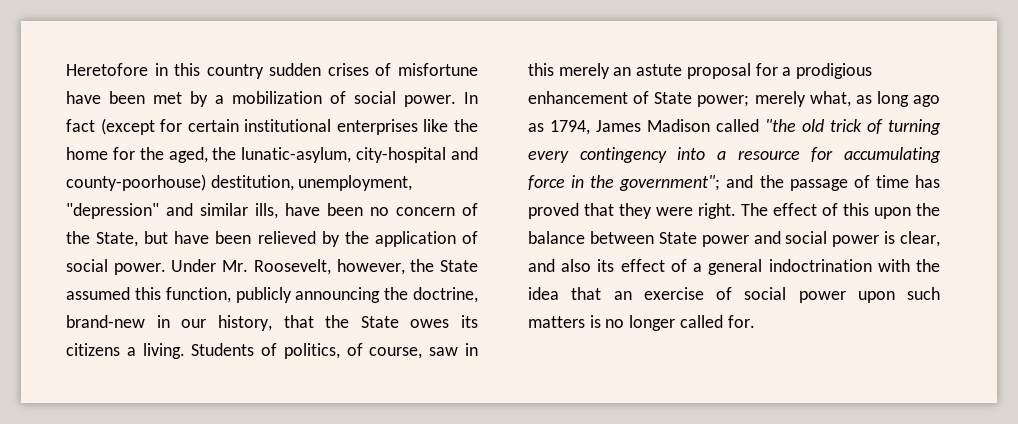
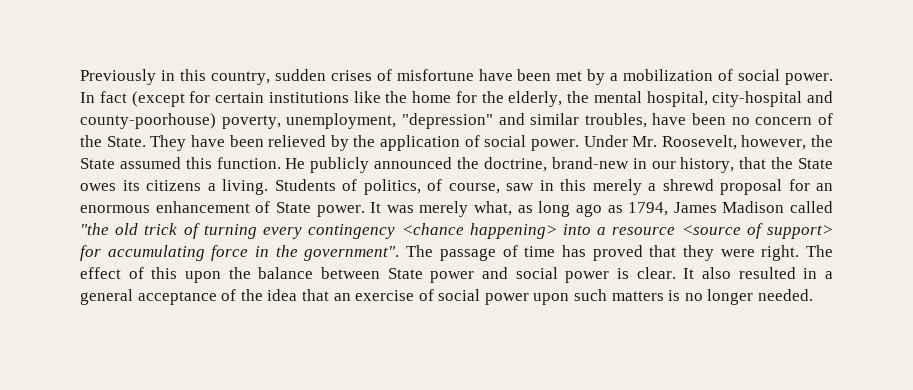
[66,63,264,79] Heretofore in this country -> [80,69,270,85] Previously in this country,
[244,119,418,135] institutional enterprises -> [268,92,349,103] institutions
[168,147,352,163] aged, the lunatic-asylum, -> [508,91,708,107] elderly, the mental hospital,
[210,175,294,191] destitution, -> [221,115,281,129] poverty,
[255,203,278,219] ills, -> [584,113,647,128] troubles,
[96,231,169,247] State, but -> [106,135,187,151] State. They
[165,287,381,303] function, publicly announcing -> [216,157,453,173] function. He publicly announced
[613,63,873,79] [528,91,750,107] an astute proposal for a prodigious enhancement of State power; -> [648,179,833,195] [80,201,414,217] a shrewd proposal for an enormous enhancement of State power. It was
(667, 155) none -> [401,223,557,239] <chance happening>
(800, 155) none -> [681,223,833,239] <source of support>
[619,175,784,191] government"; and the -> [304,245,434,261] government". The
[900,231,940,247] [528,259,910,275] clear, and also its effect of a general indoctrination with -> [636,267,833,279] [80,289,237,305] clear. It also resulted in a general acceptance of
[679,315,755,328] called for. -> [758,289,814,301] needed.

